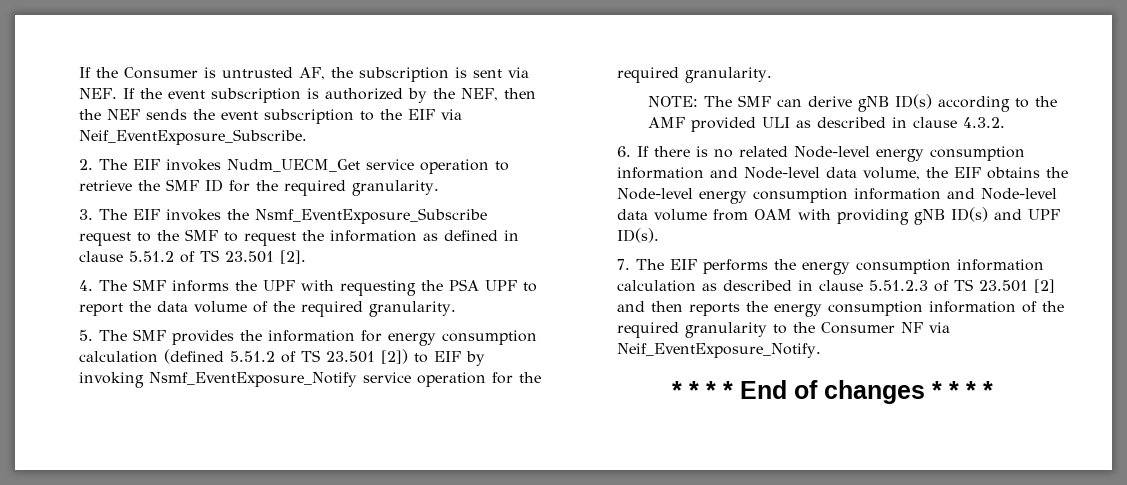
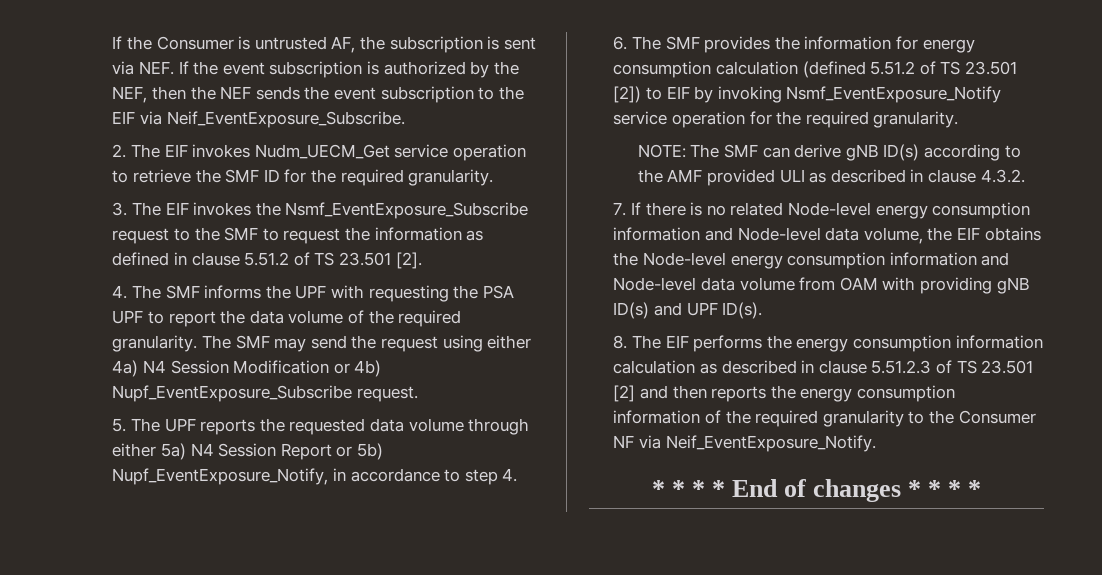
[78,330,93,341] // 5. -> [201,335,532,352] [112,360,382,377] [112,385,418,402] [112,418,530,435] [112,443,383,460] [112,468,518,485] [613,36,628,50] The SMF may send the request using either 4a) N4 Session Modification or 4b) Nupf_EventExposure_Subscribe request. // 5. The UPF reports the requested data volume through either 5a) N4 Session Report or 5b) Nupf_EventExposure_Notify, in accordance to step 4. // 6.
[616,146,631,157] 6. -> [613,202,627,216] 7.
[616,259,630,270] 7. -> [613,335,628,349] 8.

